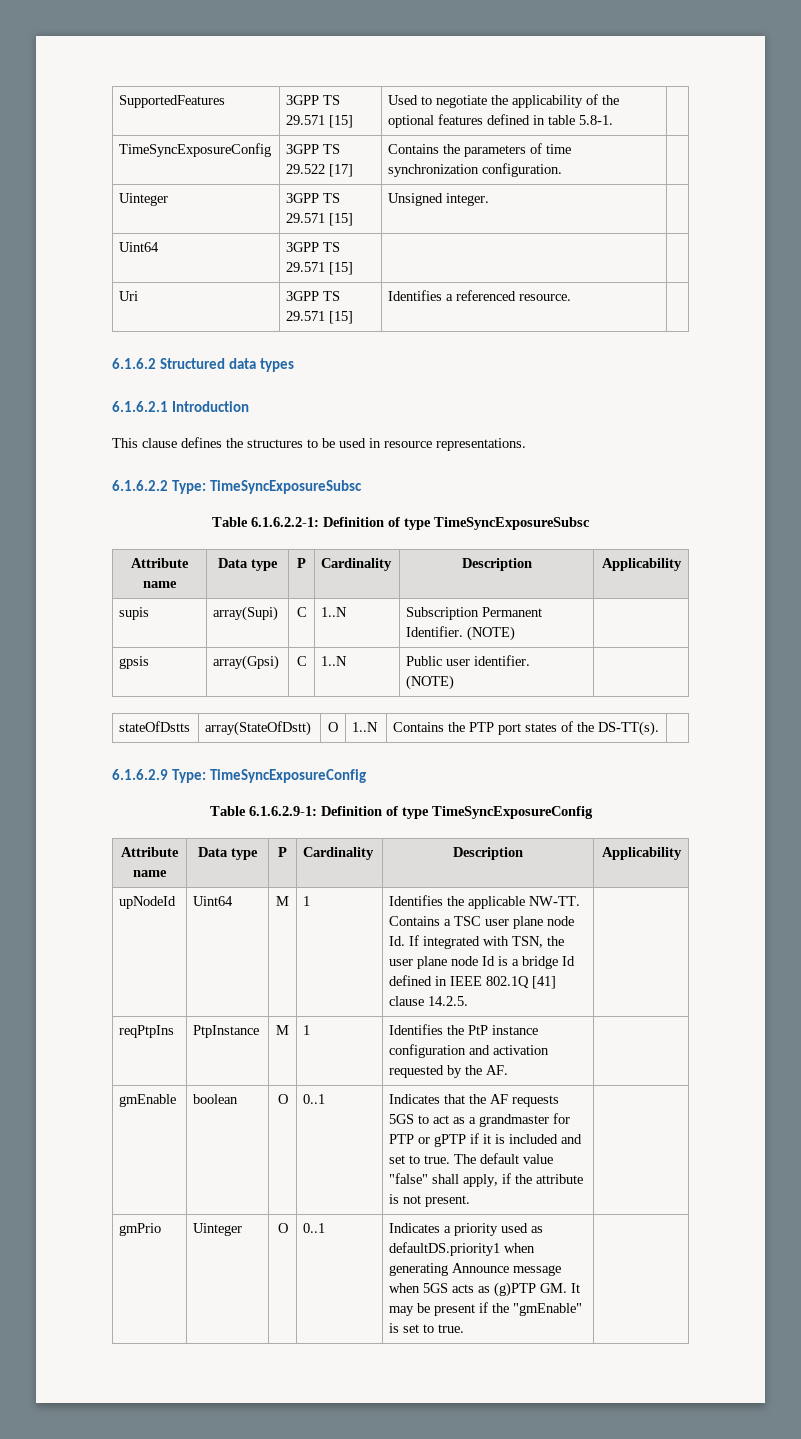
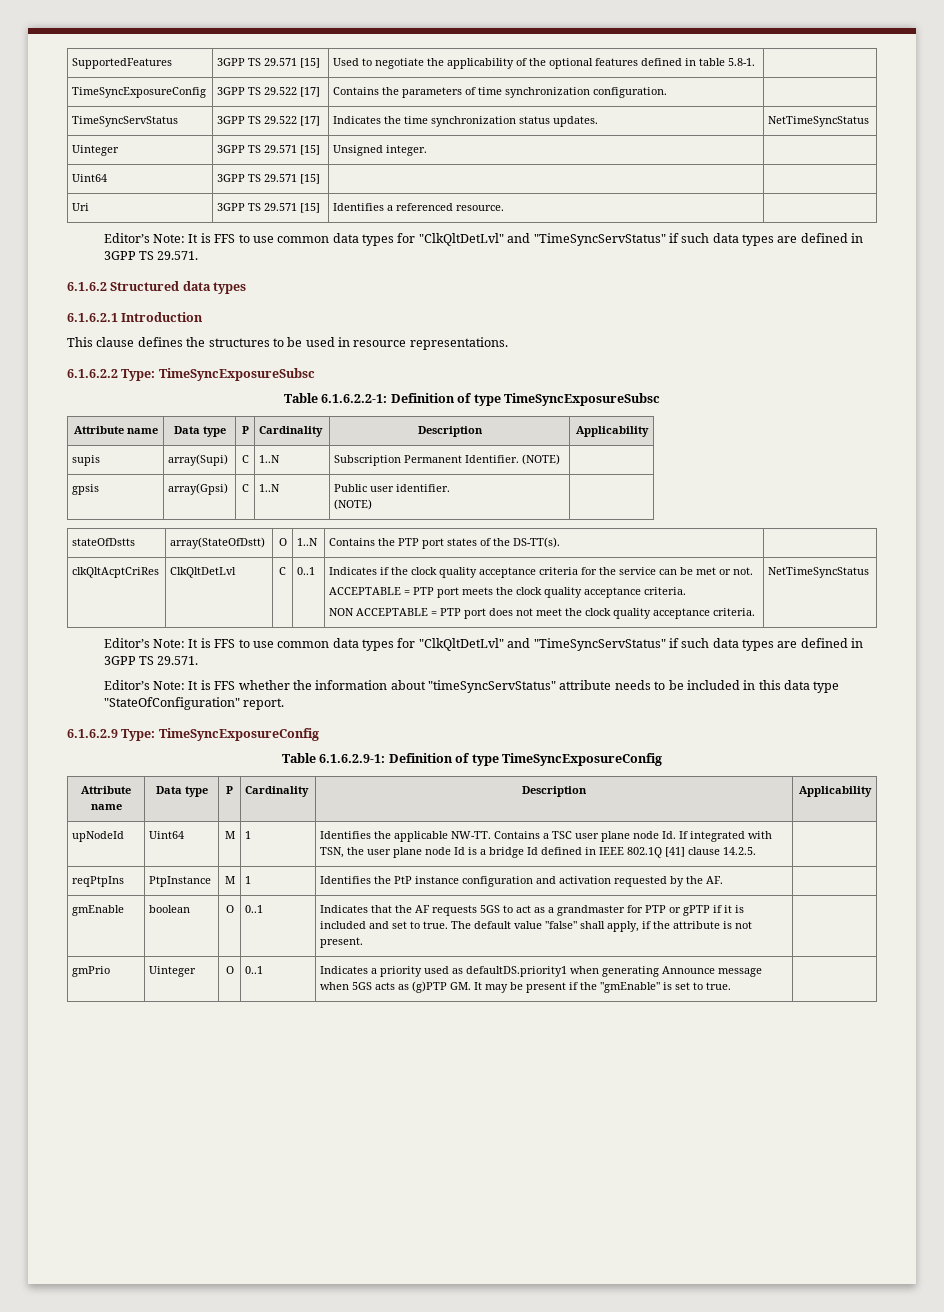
(563, 170) none -> [72,116,179,127] [217,116,321,126] [333,116,599,127] [768,116,870,127] // TimeSyncServStatus | 3GPP TS 29.522 [17] | Indicates the time synchronization status updates. | NetTimeSyncStatus
(572, 297) none -> [103,233,864,246] [103,251,199,260] // Editor’s Note: It is FFS to use common data types for "ClkQltDetLvl" and "TimeSyncServStatus" if such data types are defined in 3GPP TS 29.571.
(660, 728) none -> [72,567,160,578] [170,567,237,578] [279,567,286,575] [297,567,316,575] [329,567,754,578] [329,587,687,598] [329,608,756,619] [768,567,870,578] [103,638,864,651] [103,656,199,665] [103,680,840,693] [103,697,285,710] // clkQltAcptCriRes | ClkQltDetLvl | C | 0..1 | Indicates if the clock quality acceptance criteria for the service can be met or not. // ACCEPTABLE = PTP port meets the clock quality acceptance criteria. // NON ACCEPTABLE = PTP port does not meet the clock quality acceptance criteria. | NetTimeSyncStatus // Editor’s Note: It is FFS to use common data types for "ClkQltDetLvl" and "TimeSyncServStatus" if such data types are defined in 3GPP TS 29.571. // Editor’s Note: It is FFS whether the information about "timeSyncServStatus" attribute needs to be included in this data type "StateOfConfiguration" report.

